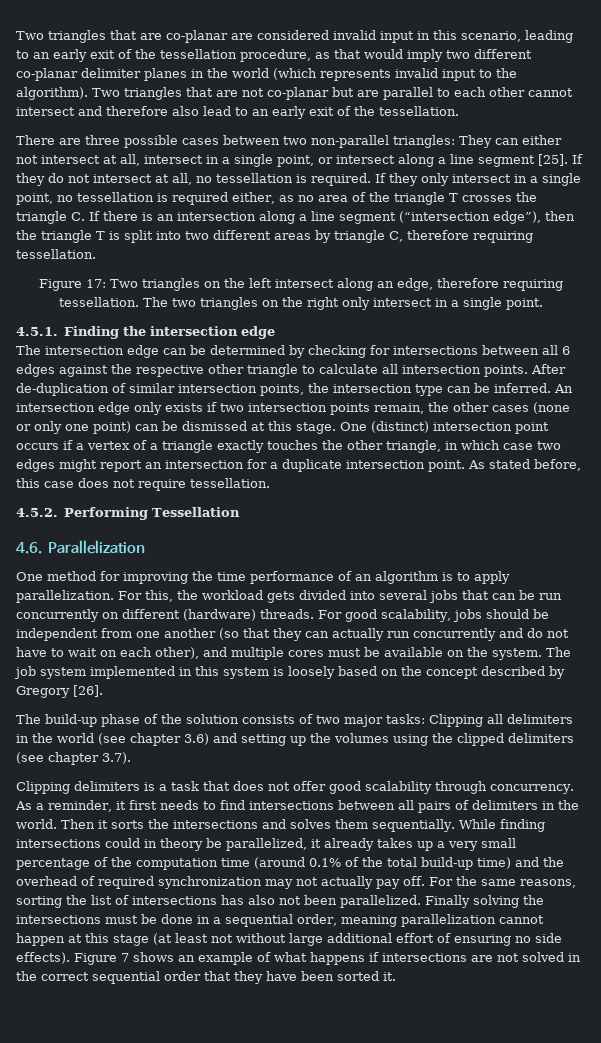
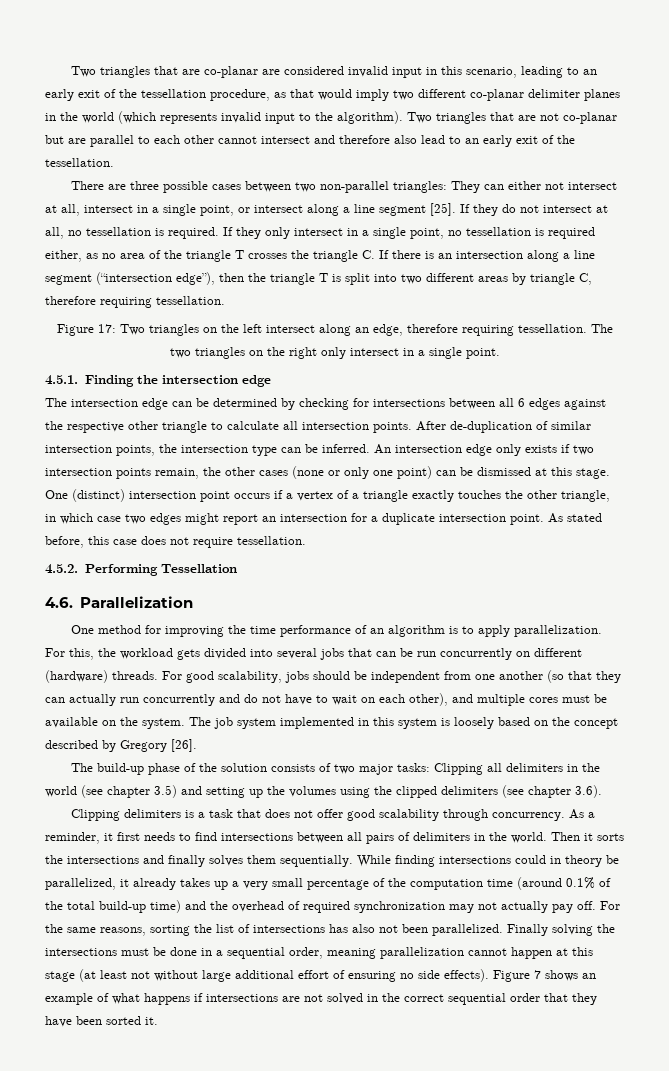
[184,733,209,745] 3.6) -> [154,785,177,798] 3.5)
[102,752,131,764] 3.7). -> [575,785,602,798] 3.6).
(286, 824) none -> [168,855,205,867] finally

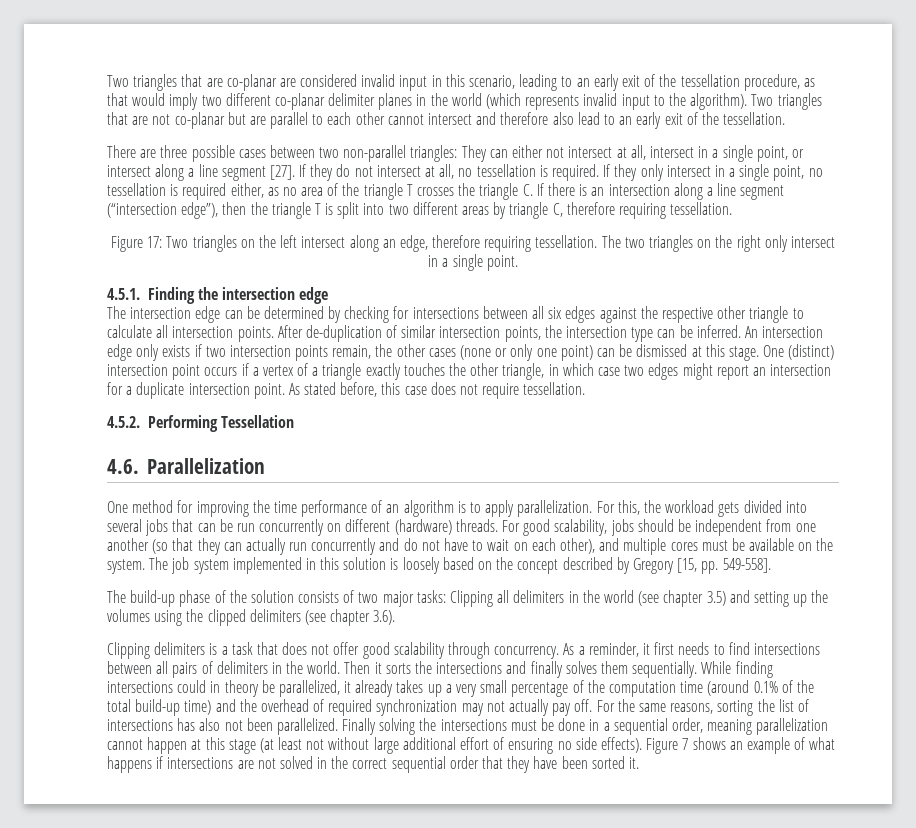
[430,203,456,216] [25]. -> [269,165,295,180] [27].
[518,398,525,407] 6 -> [548,307,563,319] six
[398,718,437,729] system -> [343,557,387,570] solution
[171,739,197,752] [26]. -> [677,558,771,574] [15, pp. 549-558].

